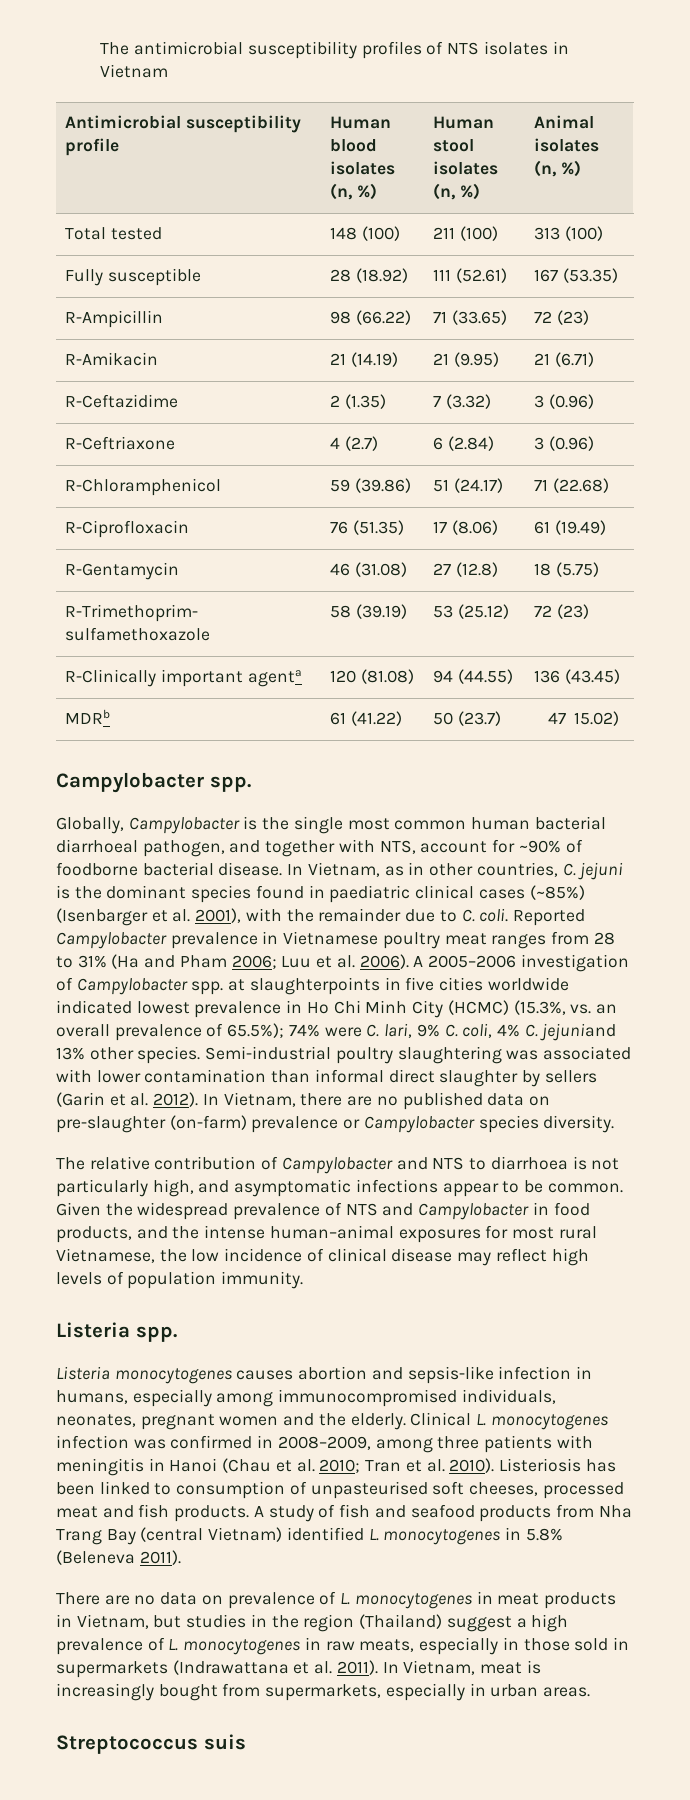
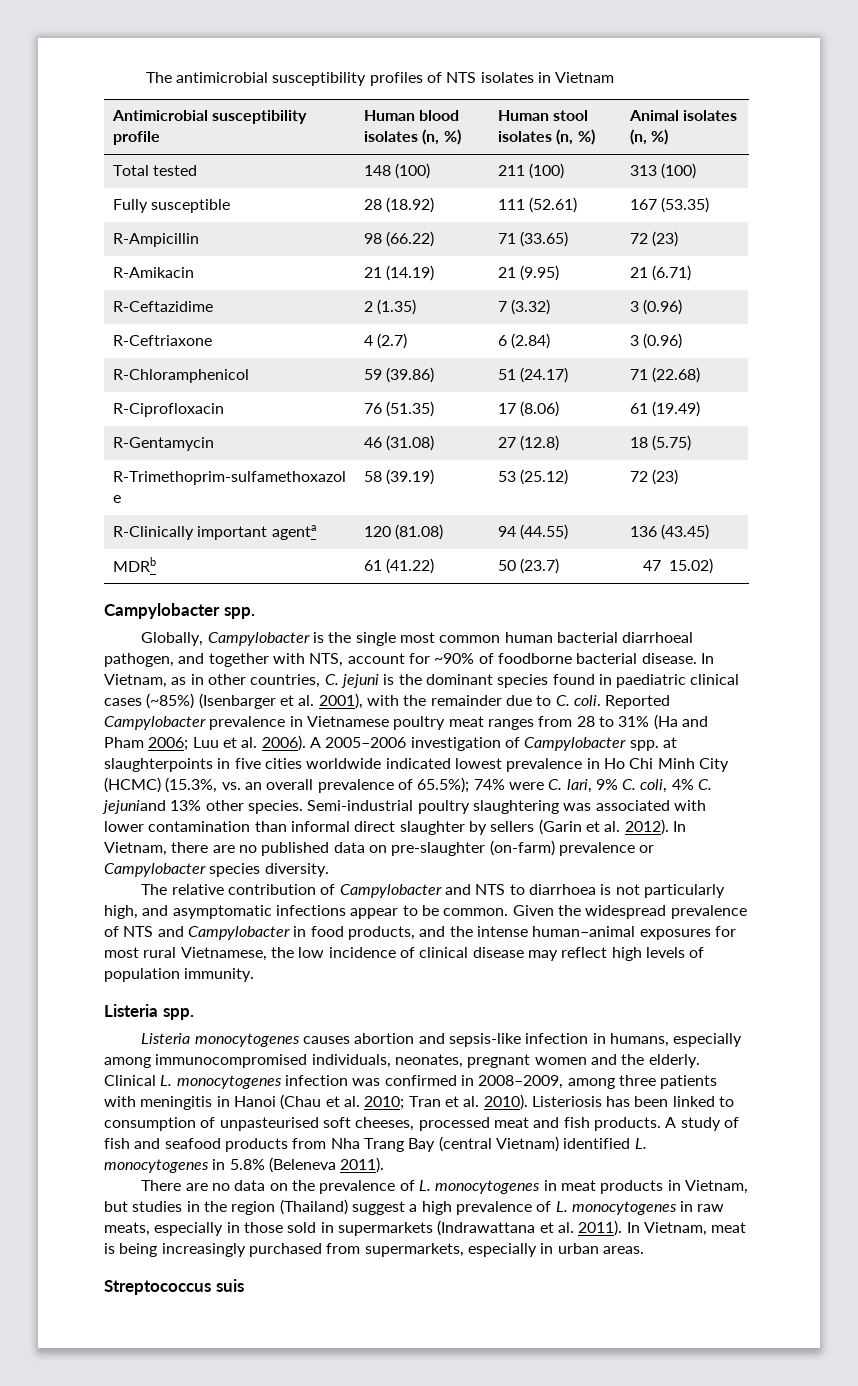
(223, 1600) none -> [292,1180,316,1191] the
[56,1683,218,1701] increasingly bought -> [119,1243,322,1257] being increasingly purchased

